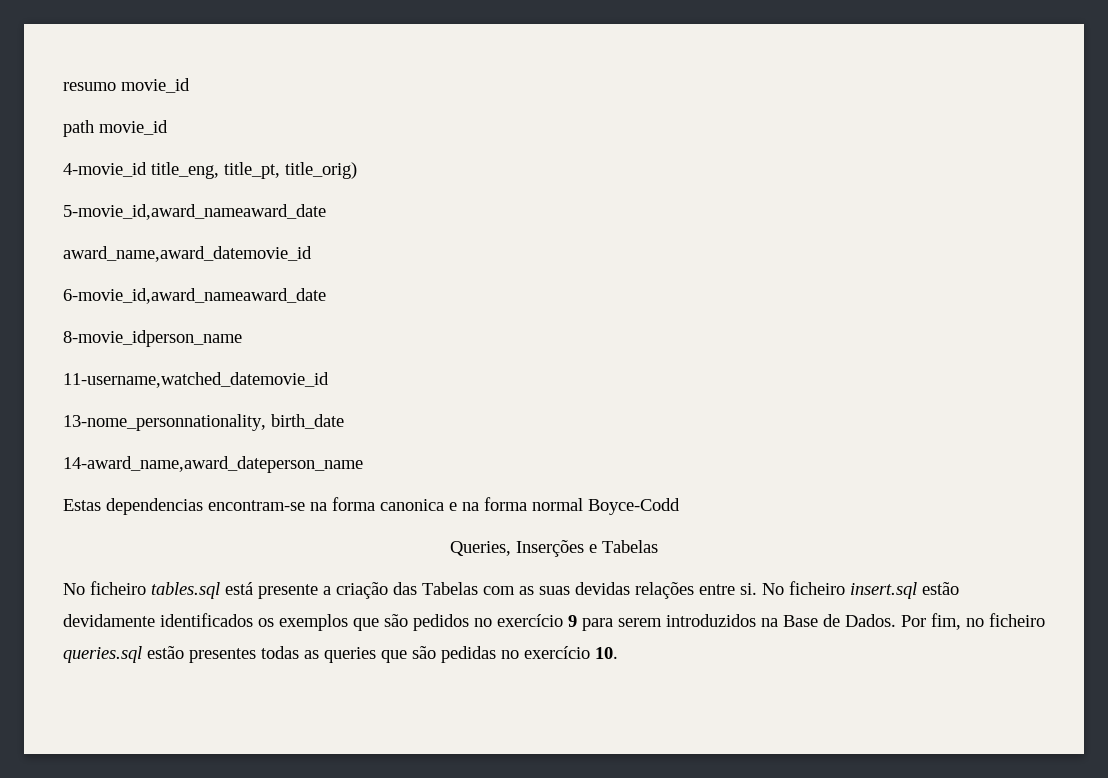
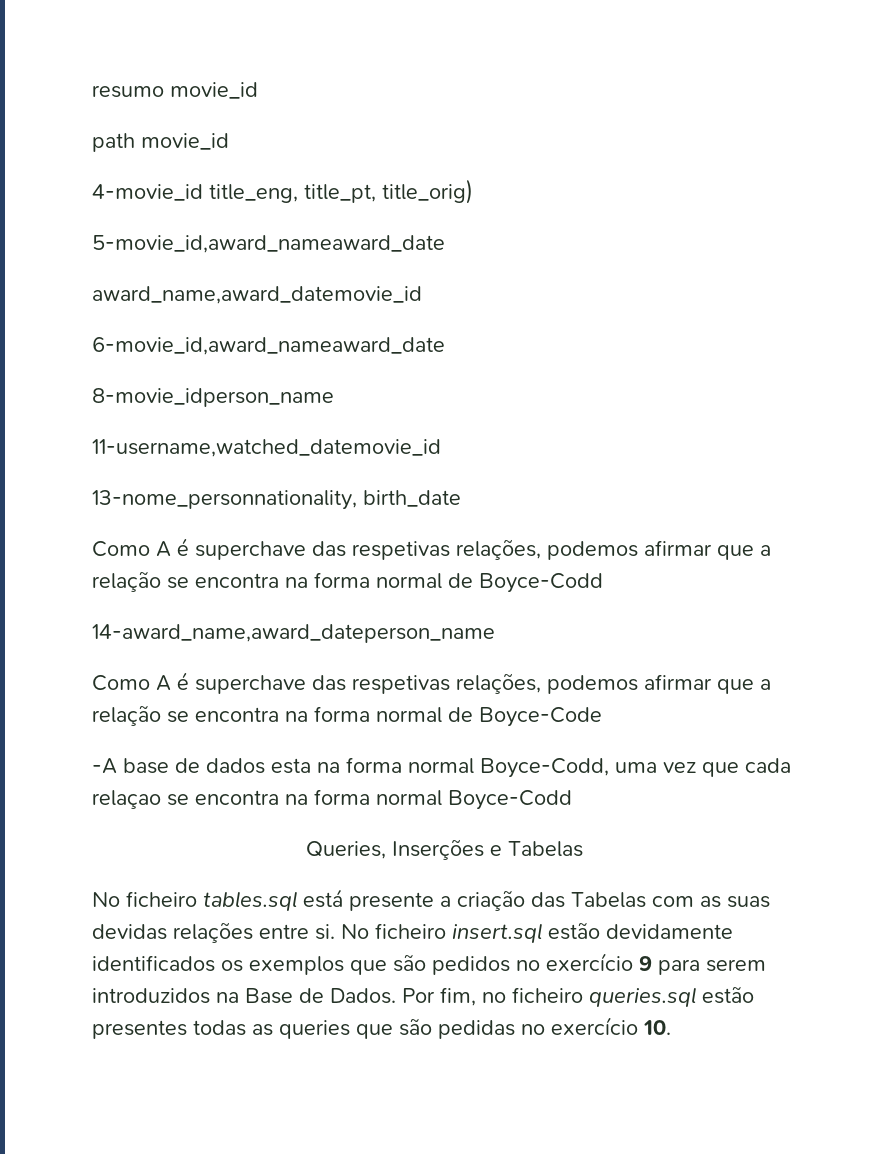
[63,456,363,473] [63,497,457,515] 14-award_name,award_dateperson_name // Estas dependencias encontram-se na forma canonica e -> [92,538,771,560] [92,571,603,593] [92,624,495,643] [92,672,771,694] [92,705,602,727] [92,757,791,778] [92,790,279,809] Como A é superchave das respetivas relações, podemos afirmar que a relação se encontra na forma normal de Boyce-Codd // 14-award_name,award_dateperson_name // Como A é superchave das respetivas relações, podemos afirmar que a relação se encontra na forma normal de Boyce-Code // -A base de dados esta na forma normal Boyce-Codd, uma vez que cada relaçao se encontra

